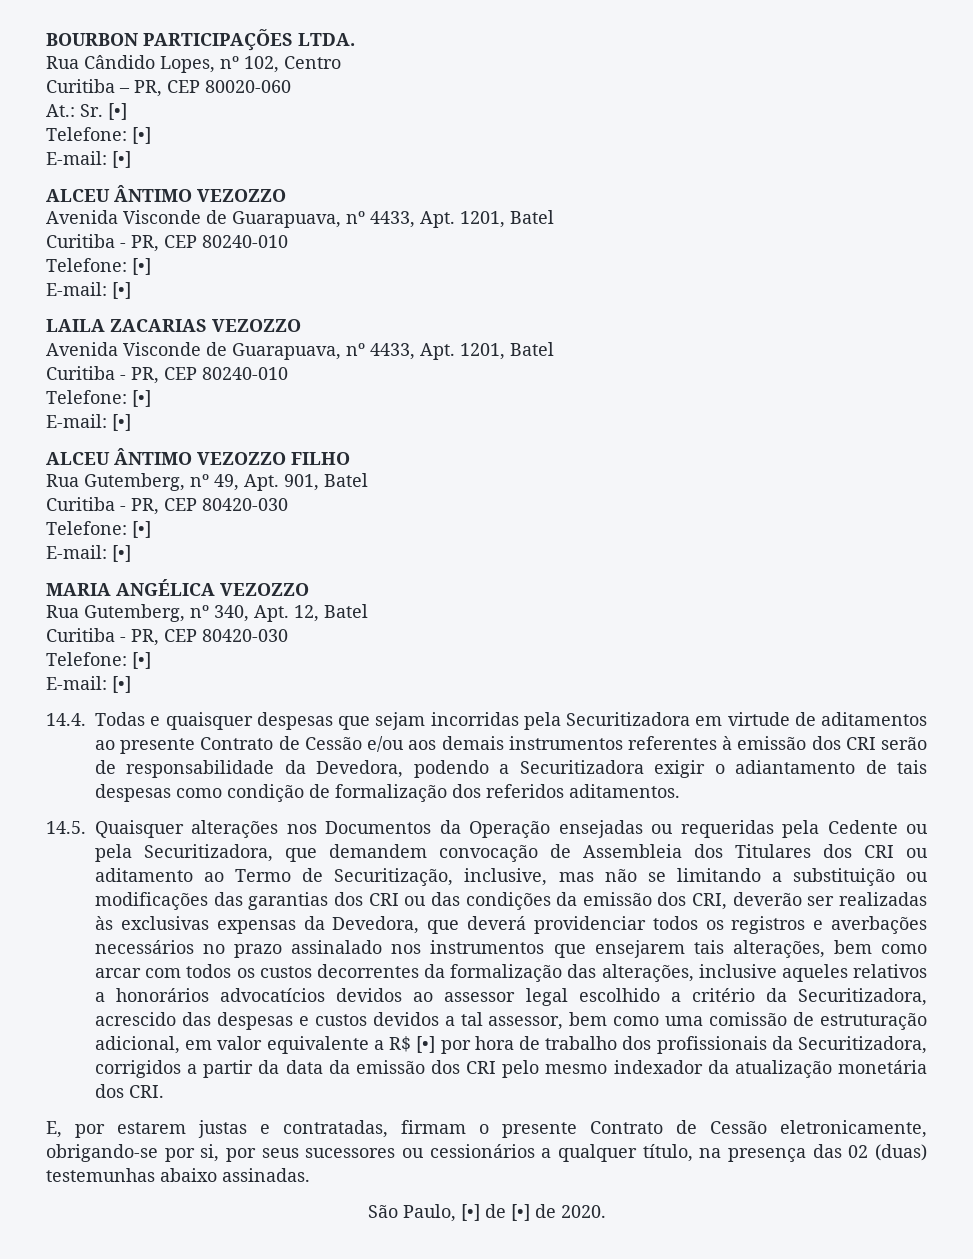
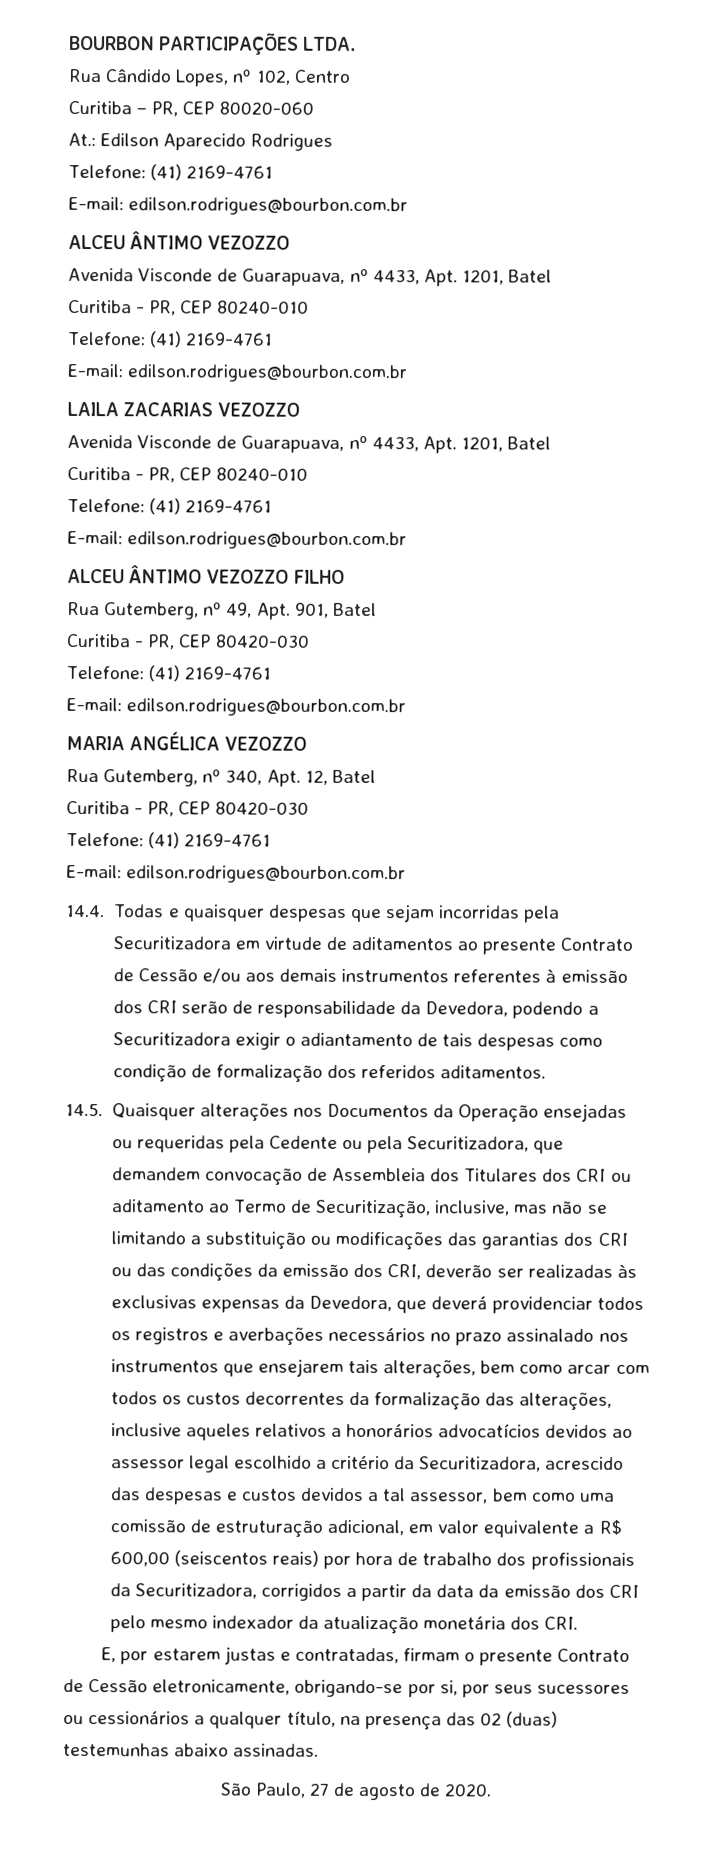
[80,103,127,120] [46,127,151,144] [46,151,131,168] Sr. [•] // Telefone: [•] // E-mail: [•] -> [100,133,334,151] [68,164,274,181] [68,196,409,216] Edilson Aparecido Rodrigues // Telefone: (41) 2169-4761 // E-mail: edilson.rodrigues@bourbon.com.br
[132,258,151,275] [46,282,131,299] [•] // E-mail: [•] -> [150,331,274,348] [67,363,408,383] (41) 2169-4761 // E-mail: edilson.rodrigues@bourbon.com.br
[132,390,151,407] [46,414,131,431] [•] // E-mail: [•] -> [149,498,273,515] [67,530,408,550] (41) 2169-4761 // E-mail: edilson.rodrigues@bourbon.com.br
[132,521,151,538] [46,545,131,562] [•] // E-mail: [•] -> [148,665,272,682] [66,697,407,717] (41) 2169-4761 // E-mail: edilson.rodrigues@bourbon.com.br
[132,652,151,669] [46,676,131,693] [•] // E-mail: [•] -> [148,832,272,849] [66,864,407,884] (41) 2169-4761 // E-mail: edilson.rodrigues@bourbon.com.br
[416,1036,436,1053] [•] -> [109,1550,319,1567] 600,00 (seiscentos reais)
[460,1204,530,1221] [•] de [•] -> [308,1782,417,1801] 27 de agosto

